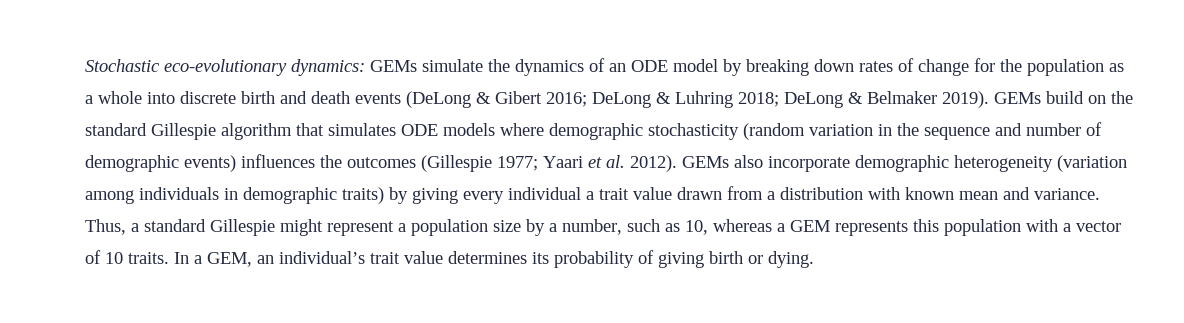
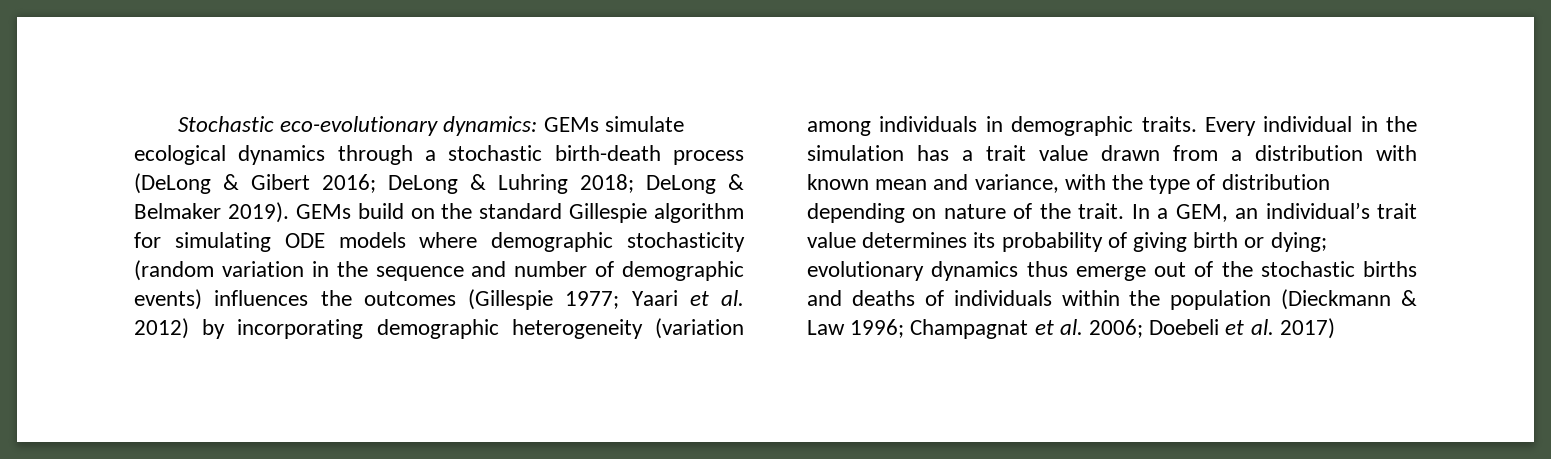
[488,58,1124,76] [85,91,401,104] the dynamics of an ODE model by breaking down rates of change for the population as a whole into discrete birth and death events -> [134,145,744,165] ecological dynamics through a stochastic birth-death process
[296,123,396,136] that simulates -> [134,232,271,252] for simulating
[630,155,850,172] 2012). GEMs also incorporate -> [134,318,364,339] 2012) by incorporating
[342,187,581,204] traits) by giving every individual -> [1141,116,1417,136] [807,145,949,161] traits. Every individual in the simulation has
[1034,188,1100,200] [85,219,1121,236] [85,250,169,264] variance. Thus, a standard Gillespie might represent a population size by a number, such as 10, whereas a GEM represents this population with a vector of 10 traits. -> [974,174,1330,194] [807,203,1125,223] variance, with the type of distribution depending on nature of the trait.
[768,251,814,268] dying. -> [1270,232,1327,252] [807,261,1417,281] [807,289,1417,310] [807,318,1335,339] dying; evolutionary dynamics thus emerge out of the stochastic births and deaths of individuals within the population (Dieckmann & Law 1996; Champagnat et al. 2006; Doebeli et al. 2017)

